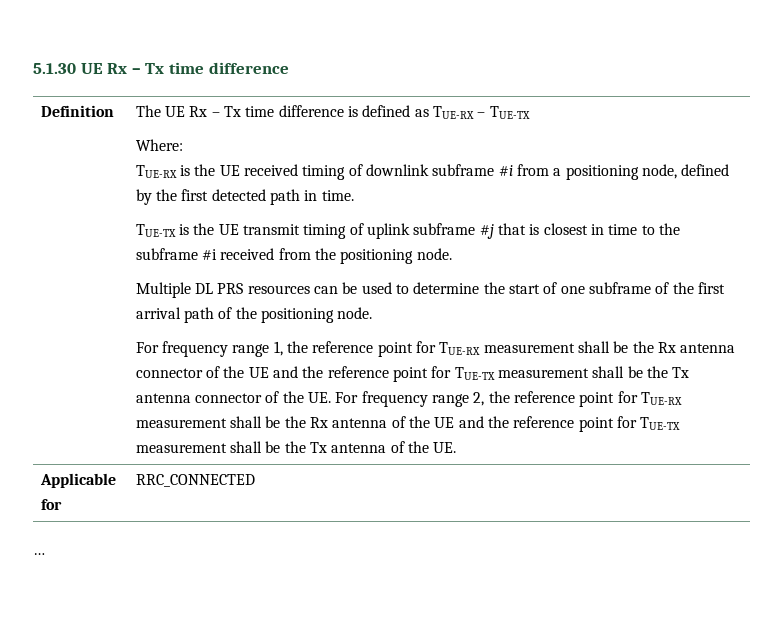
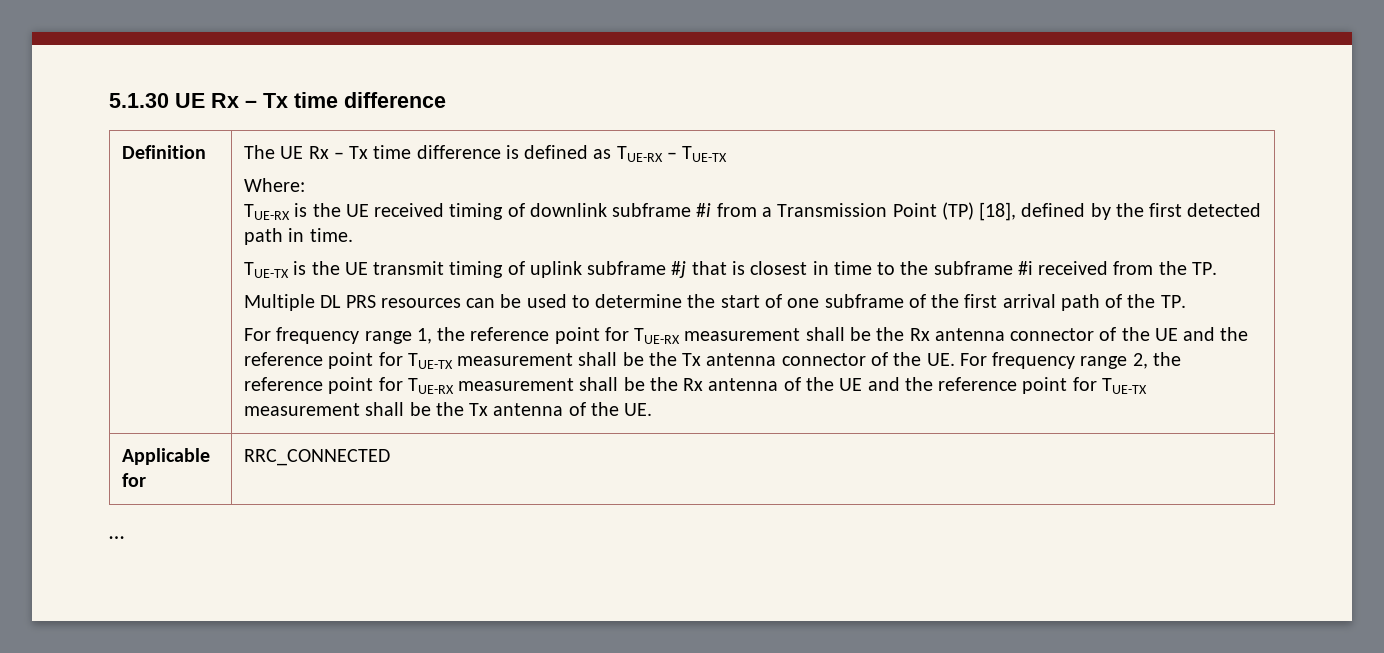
[565,164,677,180] positioning node, -> [777,202,1017,221] Transmission Point (TP) [18],
[340,248,452,264] positioning node. -> [1191,262,1217,275] TP.
[261,307,373,323] positioning node. -> [1160,295,1186,308] TP.

